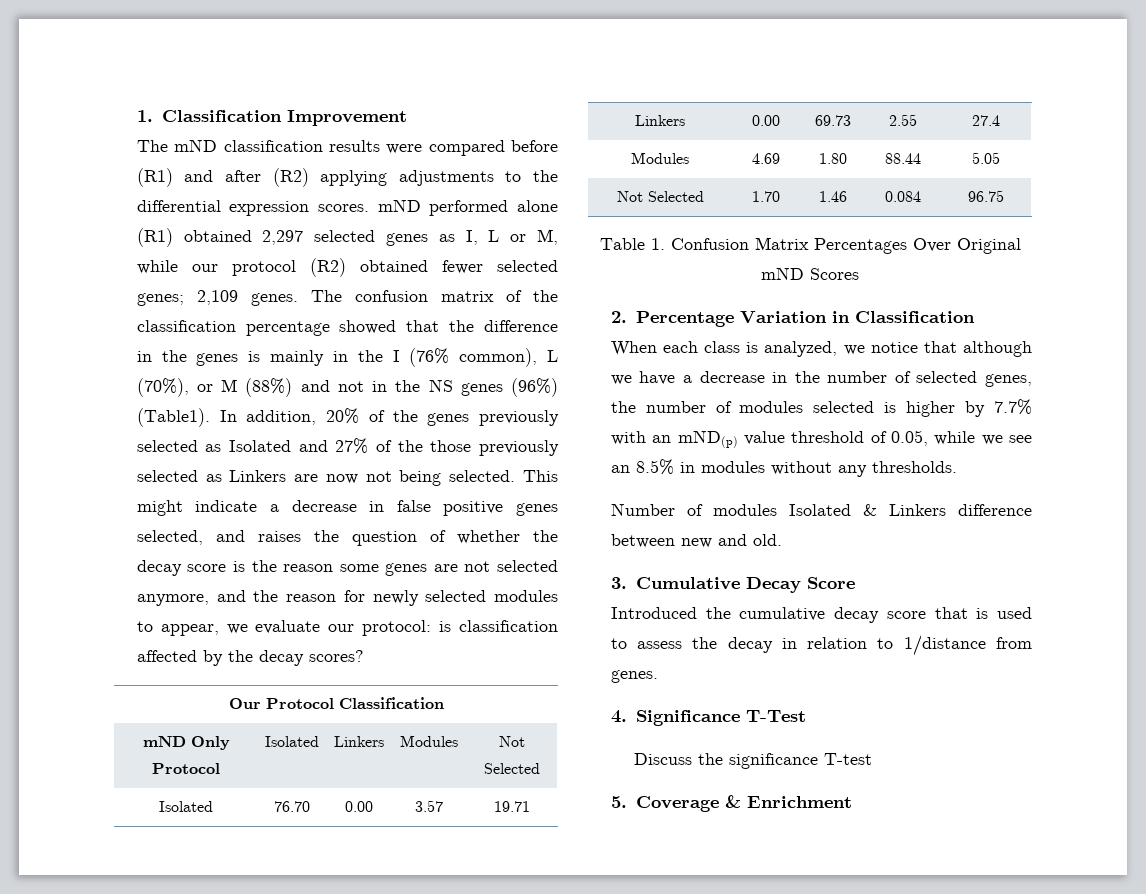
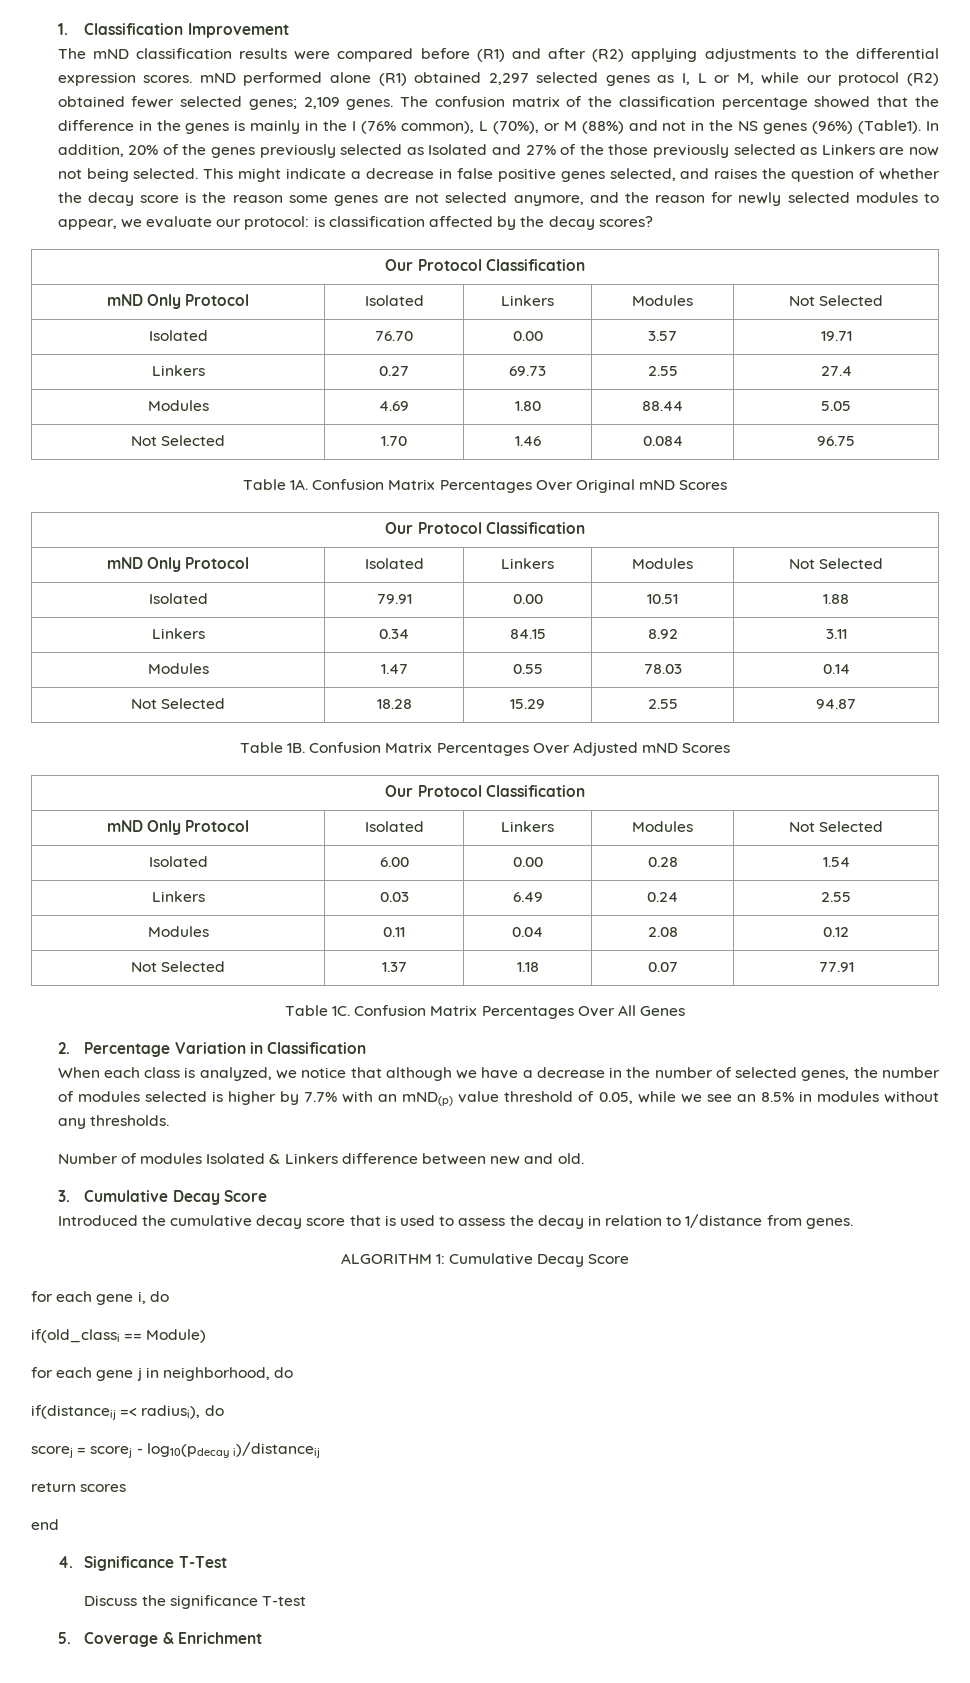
[752,115,780,126] 0.00 -> [379,366,409,376] 0.27
[650,238,665,250] 1. -> [289,479,308,490] 1A.
(859, 274) none -> [385,522,585,534] [106,557,250,572] [364,558,424,569] [501,558,554,569] [632,558,693,569] [788,558,884,569] [148,593,208,604] [376,594,412,604] [512,594,543,604] [647,594,678,604] [823,594,849,604] [151,628,205,639] [379,629,409,639] [509,629,546,639] [647,629,678,639] [825,629,847,639] [147,663,209,674] [380,664,408,674] [512,664,543,674] [643,664,682,674] [822,664,850,674] [130,698,226,709] [376,699,412,709] [510,699,545,709] [647,699,678,709] [816,699,856,709] [239,742,731,756] [385,785,585,797] [106,820,250,835] [364,821,424,832] [501,821,554,832] [632,821,693,832] [788,821,884,832] [148,856,208,867] [379,857,409,867] [512,857,543,867] [647,857,678,867] [822,857,850,867] [151,891,205,902] [379,892,409,902] [512,892,543,902] [647,892,678,902] [821,892,851,902] [147,926,209,937] [383,927,405,937] [512,927,543,937] [647,927,678,937] [823,927,849,937] [130,961,226,972] [381,962,407,972] [516,962,539,972] [647,962,678,972] [818,962,854,972] [284,1005,686,1019] // Our Protocol Classification // mND Only Protocol | Isolated | Linkers | Modules | Not Selected // Isolated | 79.91 | 0.00 | 10.51 | 1.88 // Linkers | 0.34 | 84.15 | 8.92 | 3.11 // Modules | 1.47 | 0.55 | 78.03 | 0.14 // Not Selected | 18.28 | 15.29 | 2.55 | 94.87 // Table 1B. Confusion Matrix Percentages Over Adjusted mND Scores // Our Protocol Classification // mND Only Protocol | Isolated | Linkers | Modules | Not Selected // Isolated | 6.00 | 0.00 | 0.28 | 1.54 // Linkers | 0.03 | 6.49 | 0.24 | 2.55 // Modules | 0.11 | 0.04 | 2.08 | 0.12 // Not Selected | 1.37 | 1.18 | 0.07 | 77.91 // Table 1C. Confusion Matrix Percentages Over All Genes
(658, 676) none -> [340,1253,630,1267] [31,1291,169,1305] [31,1329,207,1343] [31,1367,294,1381] [31,1405,224,1420] [31,1442,320,1458] [31,1482,127,1492] [31,1519,59,1530] // ALGORITHM 1: Cumulative Decay Score // for each gene i, do // if(old_classi == Module) // for each gene j in neighborhood, do // if(distanceij =< radiusi), do // scorej = scorej - log10(pdecay i)/distanceij // return scores // end

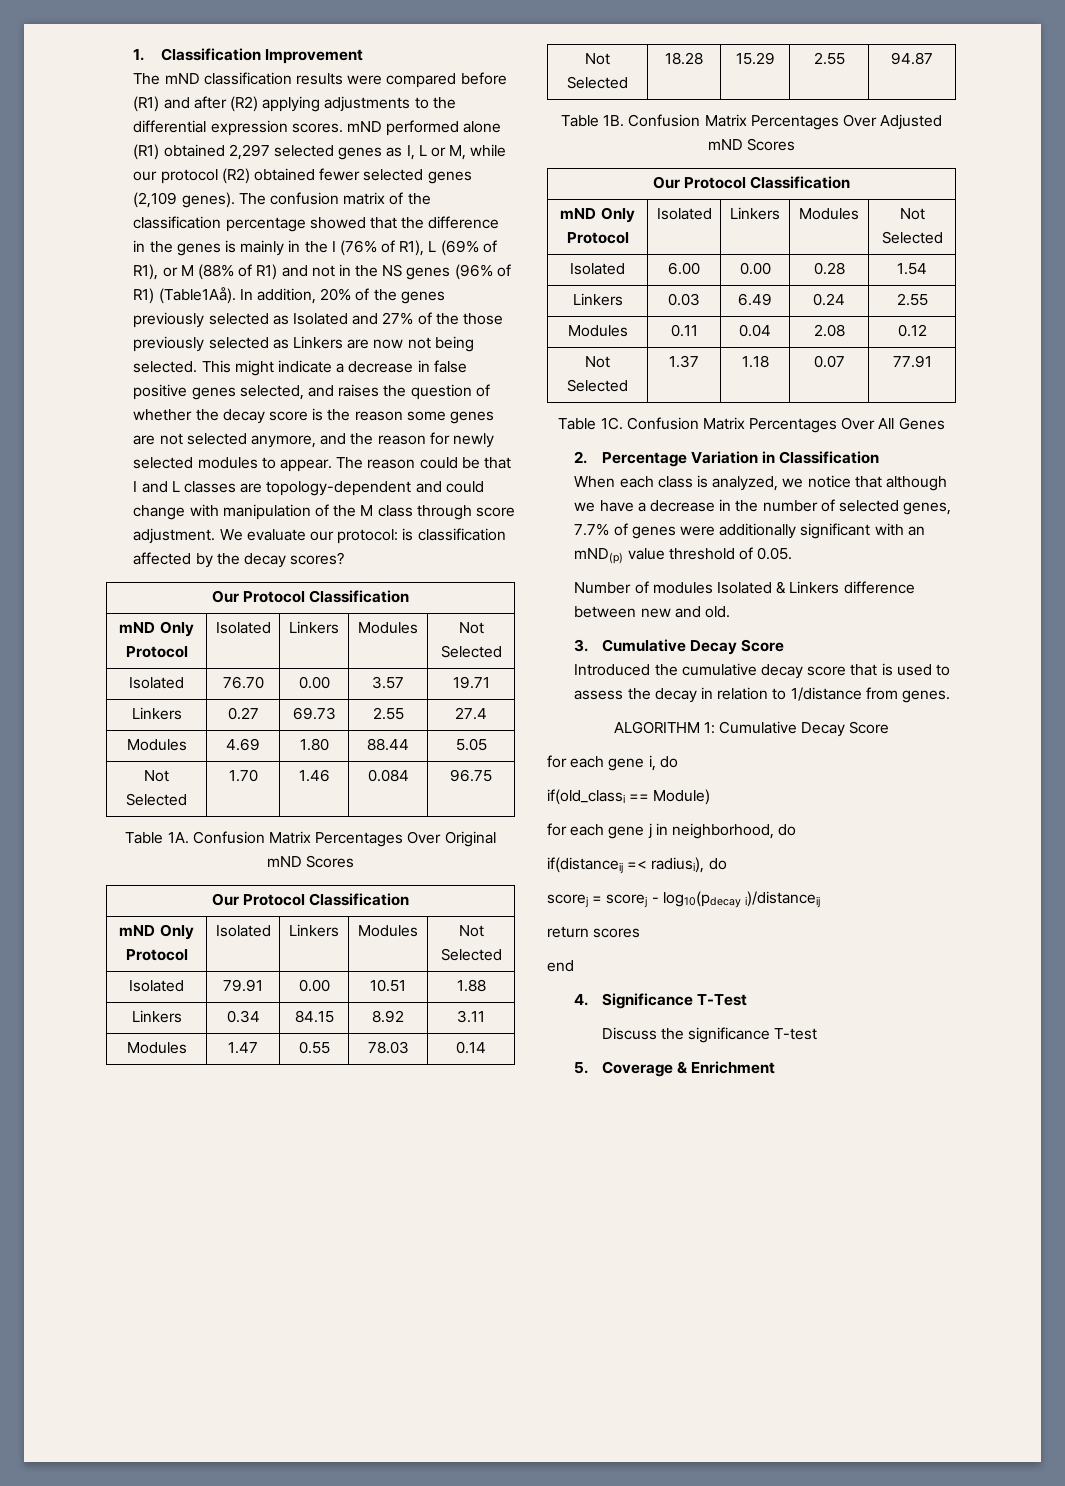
[248,97,394,110] genes; 2,109 genes. -> [427,171,472,184] [133,192,235,208] genes (2,109 genes).
[400,121,624,134] common), L (70%), or M (88%) -> [381,240,497,256] [133,264,278,280] of R1), L (69% of R1), or M (88% of R1)
[812,120,922,134] (96%) (Table1). -> [454,264,511,280] [133,287,236,304] (96% of R1) (Table1Aå).
[57,219,142,230] appear, we -> [279,457,511,472] [133,481,484,496] [133,504,515,520] [133,528,243,544] appear. The reason could be that I and L classes are topology-dependent and could change with manipulation of the M class through score adjustment. We
[853,1067,940,1078] [57,1091,338,1105] the number of modules selected is higher by 7.7% -> [574,523,871,539] 7.7% of genes were additionally significant
[598,1091,940,1104] [57,1115,169,1129] 0.05, while we see an 8.5% in modules without any thresholds. -> [757,547,793,560] 0.05.

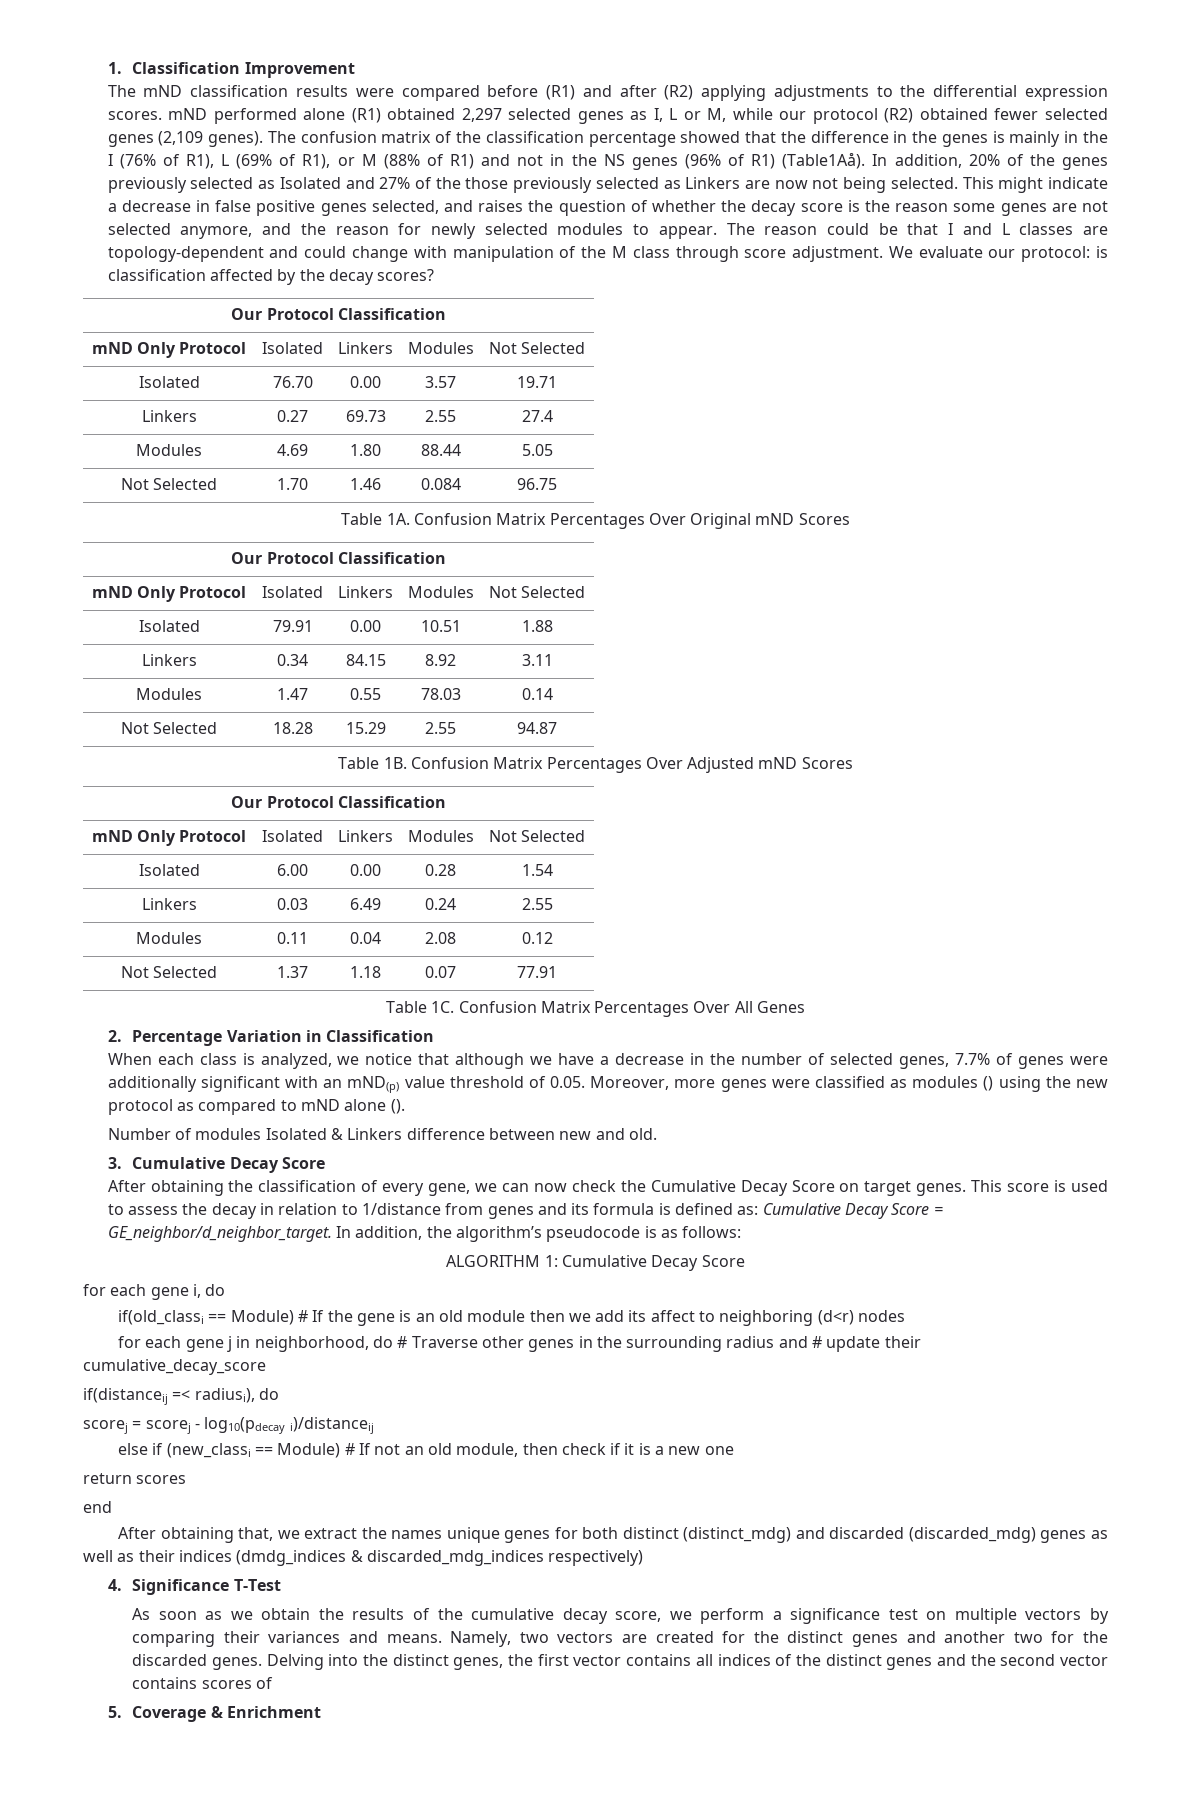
(793, 553) none -> [590,1076,1108,1092] [107,1099,405,1115] Moreover, more genes were classified as modules () using the new protocol as compared to mND alone ().
[574,663,878,679] Introduced the cumulative decay score that -> [107,1180,1050,1196] After obtaining the classification of every gene, we can now check the Cumulative Decay Score on target genes. This score
[901,690,950,703] genes. -> [487,1203,943,1219] [107,1226,742,1242] genes and its formula is defined as: Cumulative Decay Score = GE_neighbor/d_neighbor_target. In addition, the algorithm’s pseudocode is as follows:
(711, 797) none -> [297,1310,906,1326] # If the gene is an old module then we add its affect to neighboring (d<r) nodes
(797, 830) none -> [397,1336,921,1352] [83,1359,266,1375] # Traverse other genes in the surrounding radius and # update their cumulative_decay_score
[547,926,641,938] [547,960,574,972] [574,993,748,1009] [601,1027,818,1043] return scores // end // 4. Significance T-Test // Discuss the significance T-test -> [117,1443,734,1458] [83,1473,187,1484] [83,1501,112,1513] [117,1527,1108,1543] [83,1550,644,1566] [107,1579,281,1595] [132,1608,1109,1624] [132,1631,1108,1647] [132,1654,1108,1670] [132,1677,273,1689] else if (new_classi == Module) # If not an old module, then check if it is a new one // return scores // end // After obtaining that, we extract the names unique genes for both distinct (distinct_mdg) and discarded (discarded_mdg) genes as well as their indices (dmdg_indices & discarded_mdg_indices respectively) // 4. Significance T-Test // As soon as we obtain the results of the cumulative decay score, we perform a significance test on multiple vectors by comparing their variances and means. Namely, two vectors are created for the distinct genes and another two for the discarded genes. Delving into the distinct genes, the first vector contains all indices of the distinct genes and the second vector contains scores of

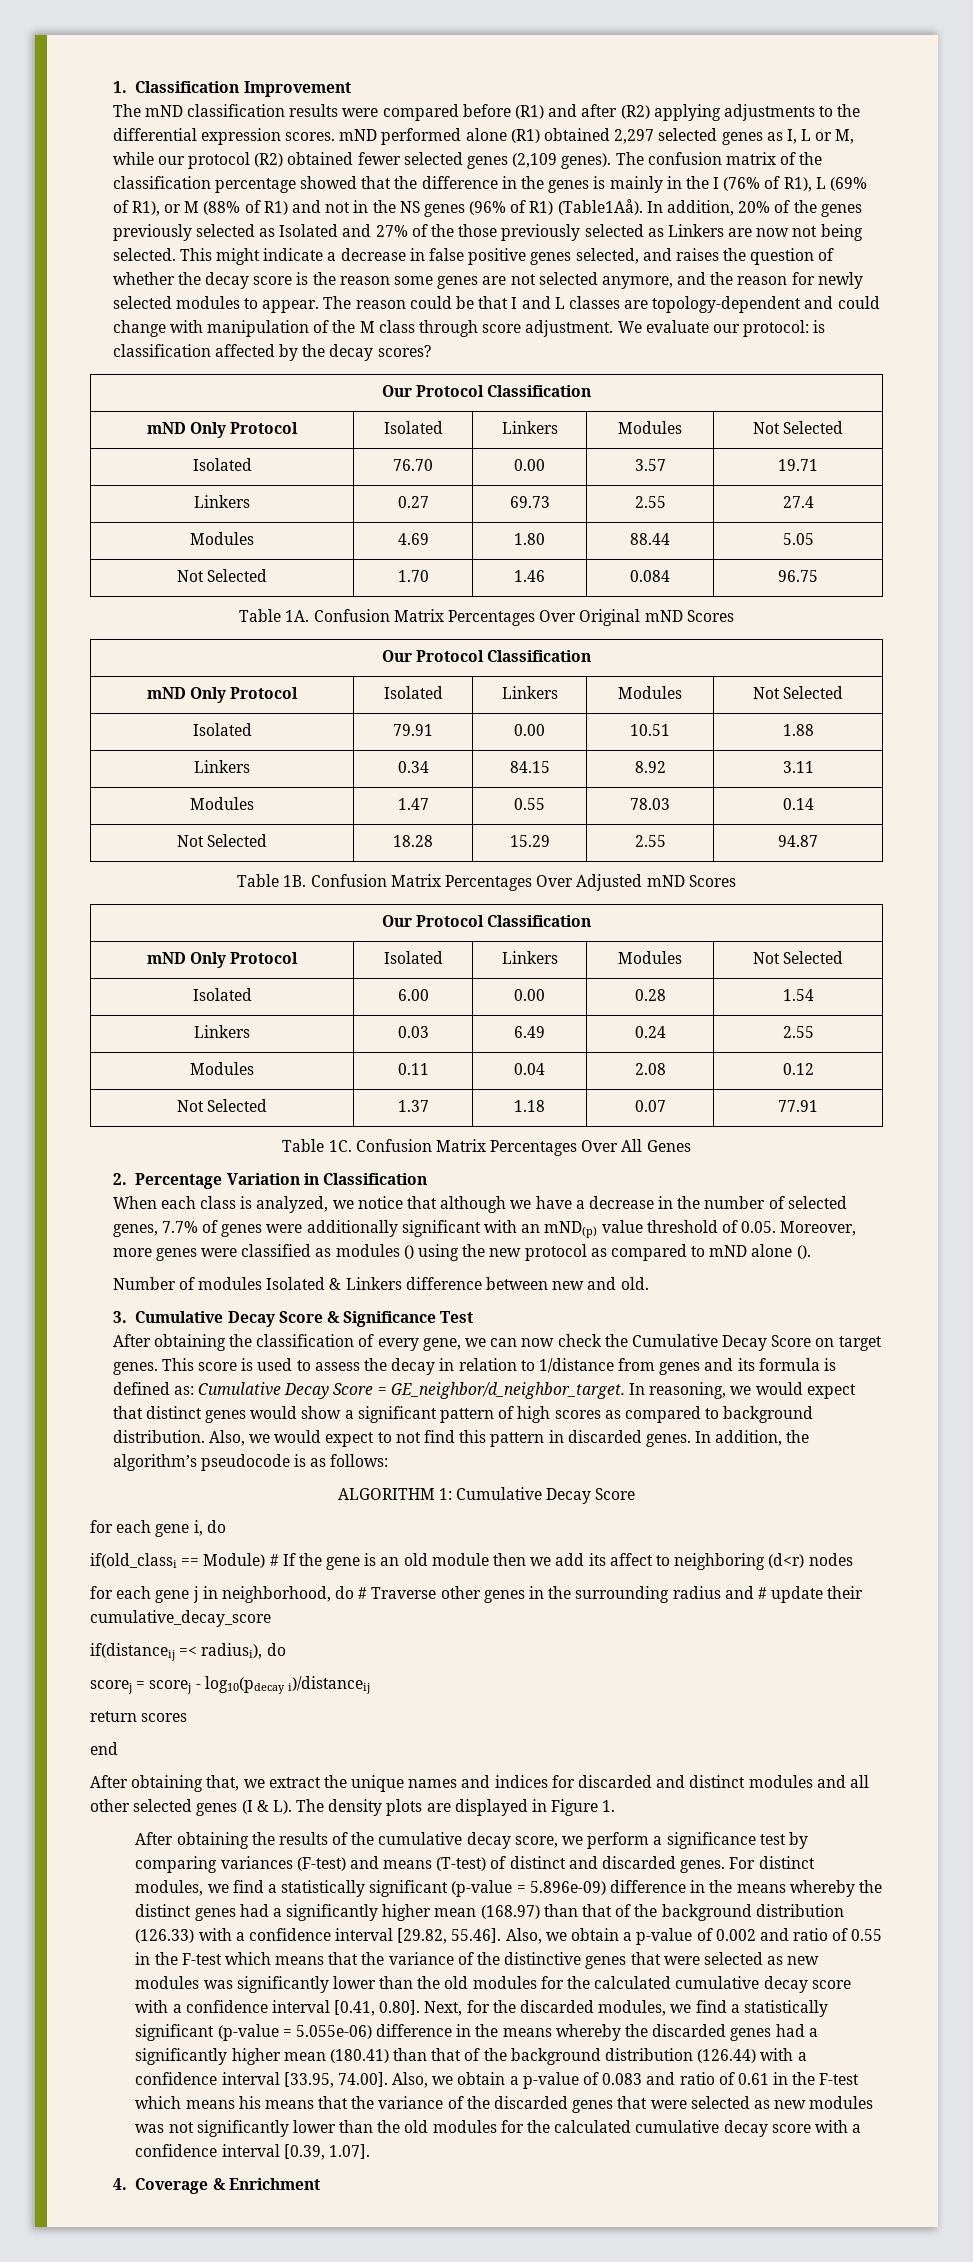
(325, 1163) none -> [326,1311,474,1327] & Significance Test
(351, 1232) none -> [649,1382,856,1399] [112,1406,814,1423] [112,1430,712,1447] reasoning, we would expect that distinct genes would show a significant pattern of high scores as compared to background distribution. Also, we would expect to not find this pattern in discarded genes. In
[117,1443,734,1458] // else if (new_classi == Module) # If not an old module, then check if it is a new one -> (370, 1685) none
[391,1527,1108,1543] [83,1550,644,1566] [107,1579,281,1595] [132,1608,311,1620] names unique genes for both distinct (distinct_mdg) and discarded (discarded_mdg) genes as well as their indices (dmdg_indices & discarded_mdg_indices respectively) // 4. Significance T-Test // As soon as we obtain -> [351,1775,869,1792] [90,1799,616,1816] [135,1832,249,1849] unique names and indices for discarded and distinct modules and all other selected genes (I & L). The density plots are displayed in Figure 1. // After obtaining
[926,1608,1109,1624] [132,1631,1108,1647] [132,1654,1108,1670] [132,1677,273,1689] [107,1706,122,1718] on multiple vectors by comparing their variances and means. Namely, two vectors are created for the distinct genes and another two for the discarded genes. Delving into the distinct genes, the first vector contains all indices of the distinct genes and the second vector contains scores of // 5. -> [788,1832,808,1849] [135,1856,815,1873] [135,1880,882,1897] [135,1904,844,1921] [135,1928,883,1945] [135,1952,820,1969] [135,1976,851,1993] [135,2000,828,2017] [135,2024,818,2041] [135,2048,807,2065] [135,2072,860,2089] [135,2096,874,2113] [135,2120,862,2137] [135,2144,370,2160] [112,2178,127,2190] by comparing variances (F-test) and means (T-test) of distinct and discarded genes. For distinct modules, we find a statistically significant (p-value = 5.896e-09) difference in the means whereby the distinct genes had a significantly higher mean (168.97) than that of the background distribution (126.33) with a confidence interval [29.82, 55.46]. Also, we obtain a p-value of 0.002 and ratio of 0.55 in the F-test which means that the variance of the distinctive genes that were selected as new modules was significantly lower than the old modules for the calculated cumulative decay score with a confidence interval [0.41, 0.80]. Next, for the discarded modules, we find a statistically significant (p-value = 5.055e-06) difference in the means whereby the discarded genes had a significantly higher mean (180.41) than that of the background distribution (126.44) with a confidence interval [33.95, 74.00]. Also, we obtain a p-value of 0.083 and ratio of 0.61 in the F-test which means his means that the variance of the discarded genes that were selected as new modules was not significantly lower than the old modules for the calculated cumulative decay score with a confidence interval [0.39, 1.07]. // 4.

